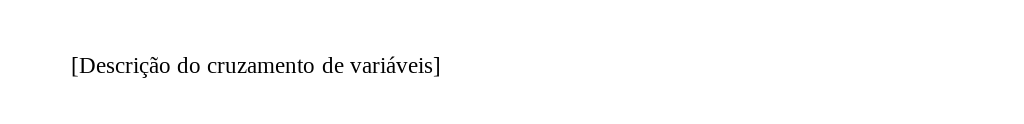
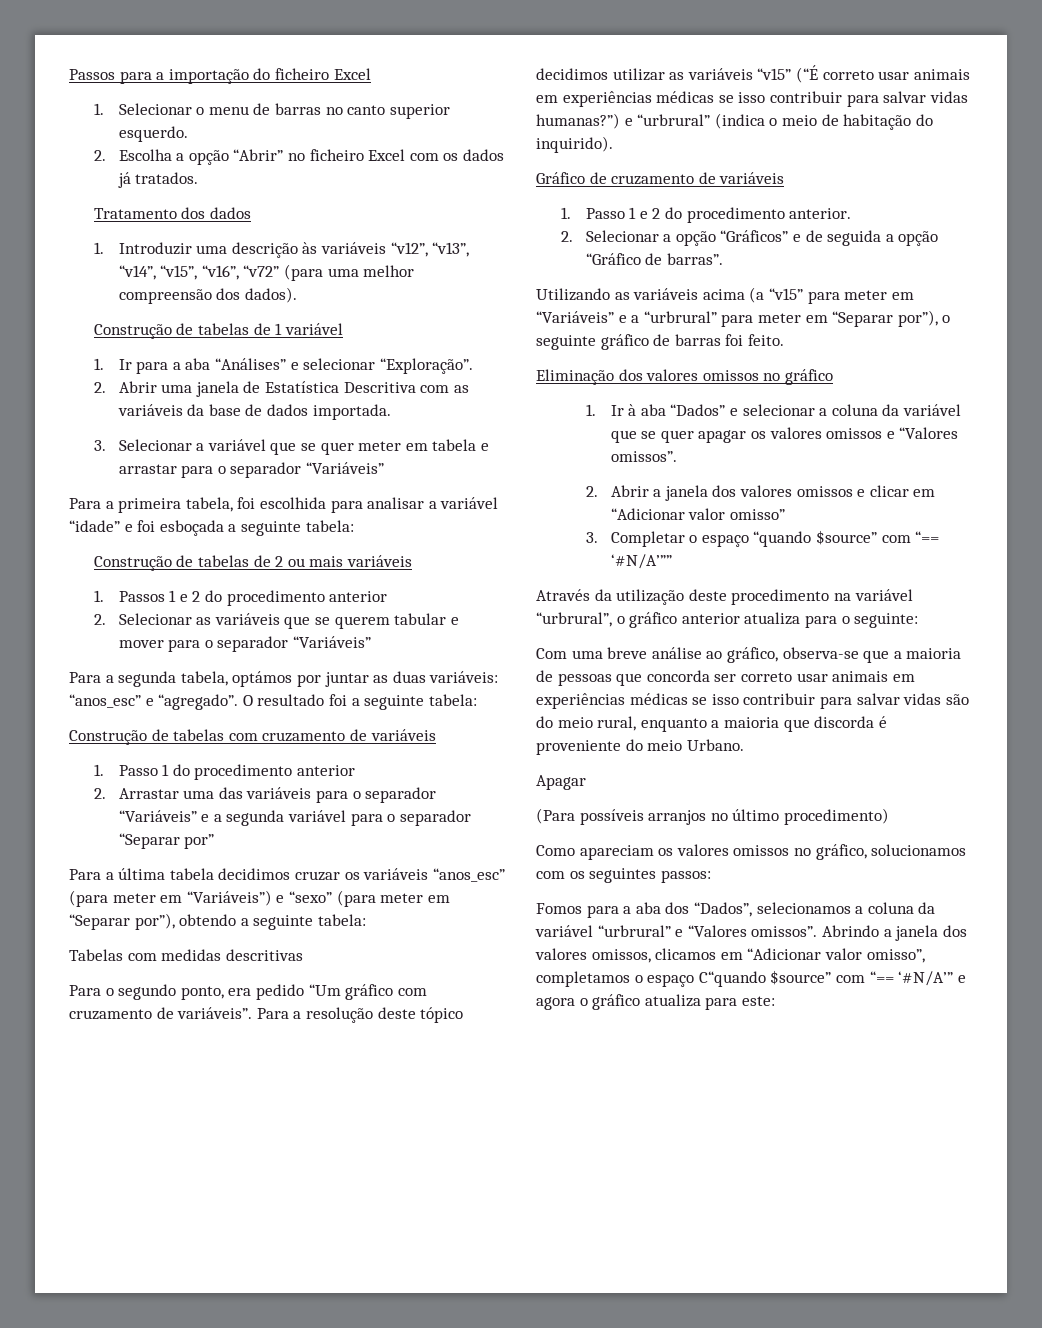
[71,56,441,78] [Descrição do cruzamento de variáveis] -> [69,68,371,84] [93,103,450,119] [118,126,188,142] [93,149,505,165] [117,172,199,188] [93,207,252,219] [93,242,470,258] [118,264,415,281] [118,287,297,304] [93,323,343,339] [93,358,473,374] [93,381,469,397] [117,404,391,420] [93,439,490,455] [118,462,385,478] [69,497,499,513] [69,520,354,536] [93,555,412,571] [93,590,388,606] [93,613,459,629] [118,636,372,652] [69,671,499,687] [69,694,477,710] [69,729,436,745] [93,764,356,780] [93,787,437,803] [118,810,471,826] [118,833,215,849] [69,868,505,882] [69,890,450,907] [69,913,366,930] [69,949,303,961] [69,984,427,1000] [69,1007,464,1023] [536,65,970,83] [536,91,968,107] [536,113,933,130] [536,136,613,153] [536,172,785,185] [560,207,852,223] [560,230,939,246] [585,253,723,265] [536,287,914,304] [536,310,951,327] [536,334,784,350] [536,369,833,385] [585,404,961,416] [610,427,959,443] [610,451,677,462] [585,485,936,501] [610,508,785,520] [585,530,940,547] [610,554,672,569] [536,589,913,605] [536,612,919,628] [536,647,962,663] [536,670,915,686] [536,693,969,709] [536,716,887,732] [536,739,744,755] [536,775,586,790] [536,808,889,825] [536,844,967,860] [536,868,711,883] [536,902,936,918] [535,925,967,941] [535,948,925,963] [536,970,966,987] [536,994,775,1010] Passos para a importação do ficheiro Excel // 1. Selecionar o menu de barras no canto superior esquerdo. // 2. Escolha a opção “Abrir” no ficheiro Excel com os dados já tratados. // Tratamento dos dados // 1. Introduzir uma descrição às variáveis “v12”, “v13”, “v14”, “v15”, “v16”, “v72” (para uma melhor compreensão dos dados). // Construção de tabelas de 1 variável // 1. Ir para a aba “Análises” e selecionar “Exploração”. // 2. Abrir uma janela de Estatística Descritiva com as variáveis da base de dados importada. // 3. Selecionar a variável que se quer meter em tabela e arrastar para o separador “Variáveis” // Para a primeira tabela, foi escolhida para analisar a variável “idade” e foi esboçada a seguinte tabela: // Construção de tabelas de 2 ou mais variáveis // 1. Passos 1 e 2 do procedimento anterior // 2. Selecionar as variáveis que se querem tabular e mover para o separador “Variáveis” // Para a segunda tabela, optámos por juntar as duas variáveis: “anos_esc” e “agregado”. O resultado foi a seguinte tabela: // Construção de tabelas com cruzamento de variáveis // 1. Passo 1 do procedimento anterior // 2. Arrastar uma das variáveis para o separador “Variáveis” e a segunda variável para o separador “Separar por” // Para a última tabela decidimos cruzar os variáveis “anos_esc” (para meter em “Variáveis”) e “sexo” (para meter em “Separar por”), obtendo a seguinte tabela: // Tabelas com medidas descritivas // Para o segundo ponto, era pedido “Um gráfico com cruzamento de variáveis”. Para a resolução deste tópico decidimos utilizar as variáveis “v15” (“É correto usar animais em experiências médicas se isso contribuir para salvar vidas humanas?”) e “urbrural” (indica o meio de habitação do inquirido). // Gráfico de cruzamento de variáveis // 1. Passo 1 e 2 do procedimento anterior. // 2. Selecionar a opção “Gráficos” e de seguida a opção “Gráfico de barras”. // Utilizando as variáveis acima (a “v15” para meter em “Variáveis” e a “urbrural” para meter em “Separar por”), o seguinte gráfico de barras foi feito. // Eliminação dos valores omissos no gráfico // 1. Ir à aba “Dados” e selecionar a coluna da variável que se quer apagar os valores omissos e “Valores omissos”. // 2. Abrir a janela dos valores omissos e clicar em “Adicionar valor omisso” // 3. Completar o espaço “quando $source” com “== ‘#N/A’”” // Através da utilização deste procedimento na variável “urbrural”, o gráfico anterior atualiza para o seguinte: // Com uma breve análise ao gráfico, observa-se que a maioria de pessoas que concorda ser correto usar animais em experiências médicas se isso contribuir para salvar vidas são do meio rural, enquanto a maioria que discorda é proveniente do meio Urbano. // Apagar // (Para possíveis arranjos no último procedimento) // Como apareciam os valores omissos no gráfico, solucionamos com os seguintes passos: // Fomos para a aba dos “Dados”, selecionamos a coluna da variável “urbrural” e “Valores omissos”. Abrindo a janela dos valores omissos, clicamos em “Adicionar valor omisso”, completamos o espaço C“quando $source” com “== ‘#N/A’” e agora o gráfico atualiza para este:

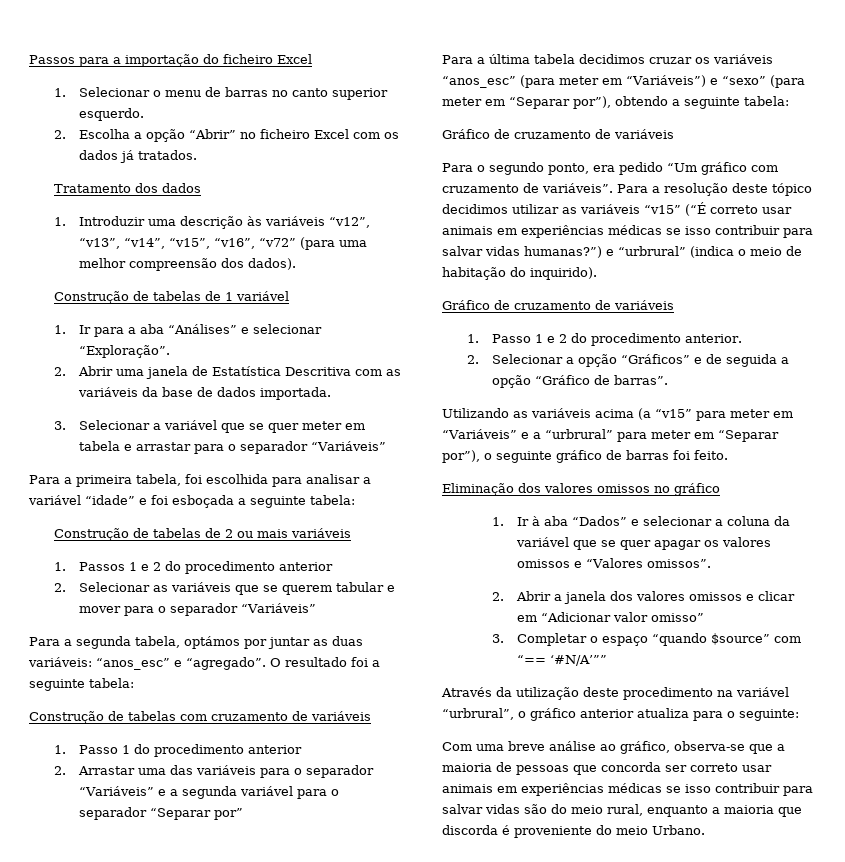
[69,949,303,961] Tabelas com medidas descritivas -> [442,129,674,139] Gráfico de cruzamento de variáveis
[536,775,586,790] [536,808,889,825] [536,844,967,860] [536,868,711,883] [536,902,936,918] [535,925,967,941] [535,948,925,963] [536,970,966,987] [536,994,775,1010] // Apagar // (Para possíveis arranjos no último procedimento) // Como apareciam os valores omissos no gráfico, solucionamos com os seguintes passos: // Fomos para a aba dos “Dados”, selecionamos a coluna da variável “urbrural” e “Valores omissos”. Abrindo a janela dos valores omissos, clicamos em “Adicionar valor omisso”, completamos o espaço C“quando $source” com “== ‘#N/A’” e agora o gráfico atualiza para este: -> (705, 830) none

